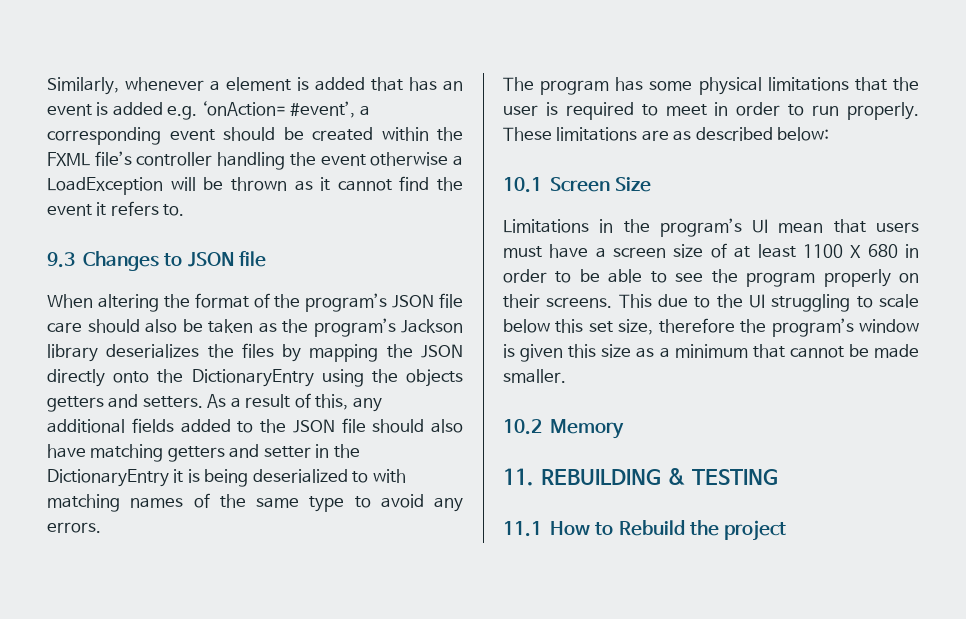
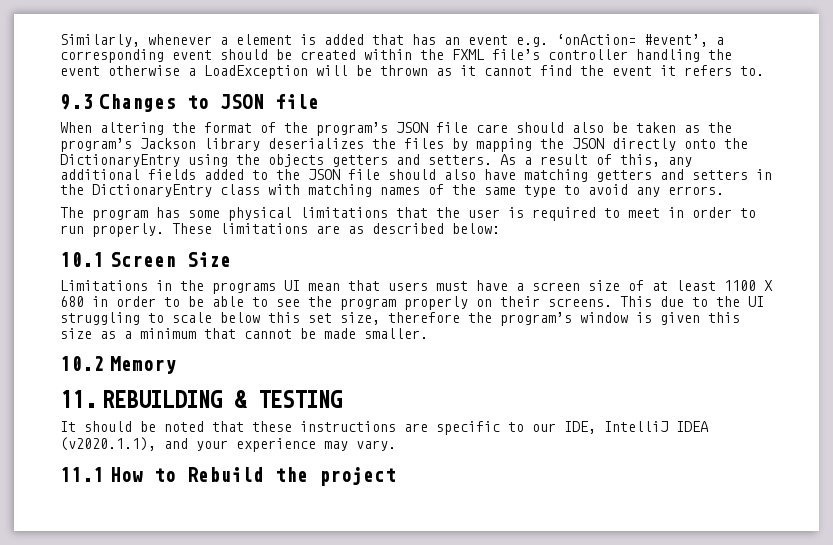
[96,102,163,116] is added -> (508, 40) none
[263,446,311,458] setter -> [692,170,748,180] setters
[173,469,369,487] it is being deserialized to -> [220,184,260,195] class
[659,218,742,237] program’s -> [212,282,276,294] programs
(778, 477) none -> [60,421,709,435] [60,437,396,452] // It should be noted that these instructions are specific to our IDE, IntelliJ IDEA (v2020.1.1), and your experience may vary.

